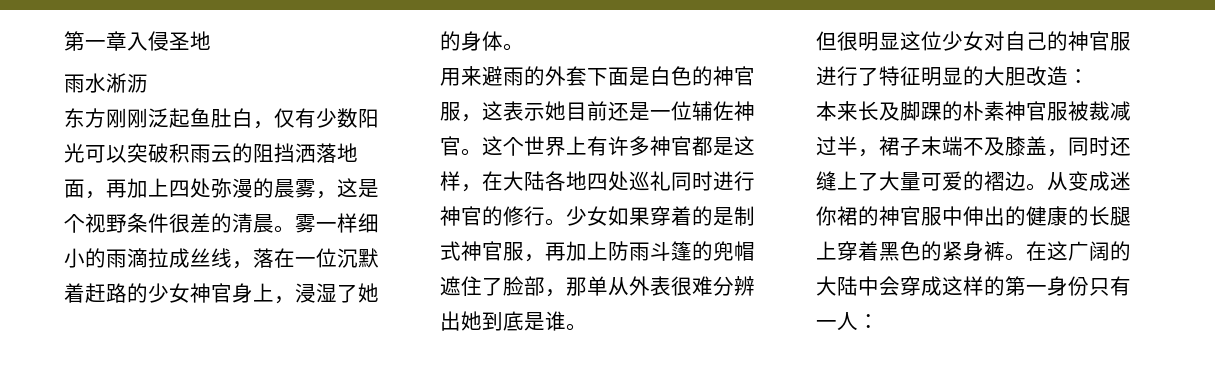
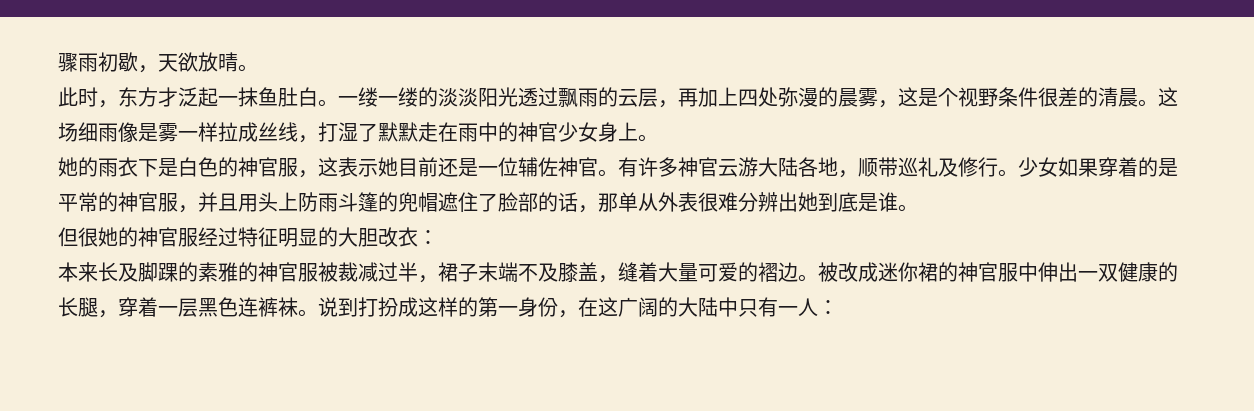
[64,31,211,51] [64,73,148,93] [64,108,379,129] [64,143,358,163] [64,179,85,198] 第一章入侵圣地 // 雨水淅沥 // 东方刚刚泛起鱼肚白，仅有少数阳光可以突破积雨云的阻挡洒落地面 -> [58,52,258,73] [58,87,658,108] 骤雨初歇，天欲放晴。 // 此时，东方才泛起一抹鱼肚白。一缕一缕的淡淡阳光透过飘雨的云层
[295,213,379,233] [64,248,379,269] [64,283,379,304] [440,31,524,51] [440,66,629,86] 雾一样细小的雨滴拉成丝线，落在一位沉默着赶路的少女神官身上，浸湿了她的身体。 // 用来避雨的外套下面 -> [1158,87,1178,107] [58,122,658,143] [58,157,158,177] 这场细雨像是雾一样拉成丝线，打湿了默默走在雨中的神官少女身上。 // 她的雨衣下
[482,136,755,156] [440,171,755,192] [440,206,503,226] 这个世界上有许多神官都是这样，在大陆各地四处巡礼同时进行神官的 -> [618,157,958,178] 有许多神官云游大陆各地，顺带巡礼及
[734,206,755,226] [440,241,587,262] 制式神官服，再加 -> [58,192,278,213] 平常的神官服，并且用头
(545, 286) none -> [538,192,578,212] 的话
[858,31,1131,51] [816,66,879,86] 明显这位少女对自己的神官服进行了 -> [98,227,238,247] 她的神官服经过
[1047,66,1068,86] 造 -> [398,227,418,247] 衣
[963,101,1005,121] 朴素 -> [198,262,258,282] 素雅的
[1068,136,1131,156] [816,171,879,191] 同时还缝上了 -> [618,262,658,282] 缝着
[1047,171,1089,191] 从变 -> [818,262,858,282] 被改
[1005,206,1026,226] 的 -> [1078,263,1118,282] 一双
[816,241,1131,261] [816,276,1089,296] 上穿着黑色的紧身裤。在这广阔的大陆中会穿成这样的第一身份 -> [98,297,738,318] ，穿着一层黑色连裤袜。说到打扮成这样的第一身份，在这广阔的大陆中

